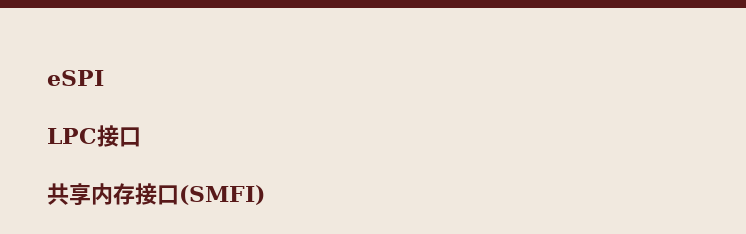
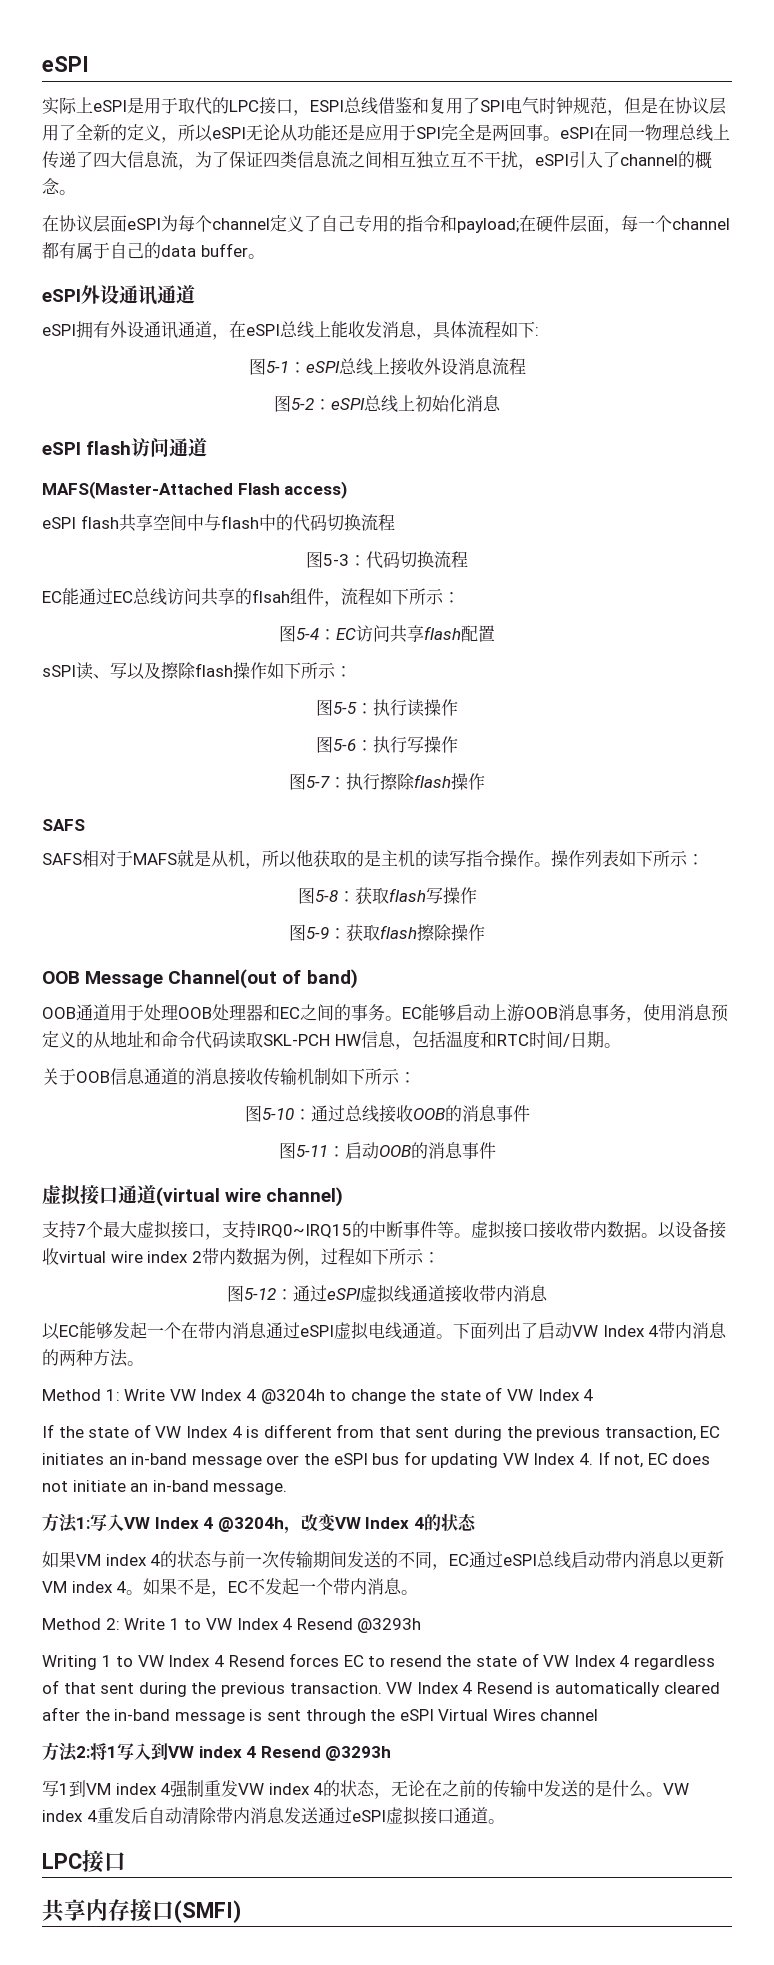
[47,70,104,86] eSPI -> [42,56,89,72] [42,97,726,116] [42,124,730,143] [42,151,712,170] [42,178,76,195] [42,215,730,234] [42,242,265,259] [42,285,195,305] [42,321,539,340] [248,358,526,376] [274,395,501,413] [42,438,208,457] [42,481,348,499] [42,514,395,532] [306,551,468,569] [42,588,460,607] [279,625,495,643] [42,662,352,680] [316,699,458,717] [316,736,458,753] [289,773,485,790] [42,819,85,831] [42,849,704,869] [297,887,477,904] [289,924,485,941] [42,969,358,989] [42,1004,728,1023] [42,1031,621,1050] [42,1068,416,1086] [244,1105,530,1123] [278,1142,496,1159] [42,1185,344,1207] [42,1220,726,1240] [42,1248,440,1267] [227,1284,548,1303] [42,1321,728,1340] [42,1349,144,1367] [42,1387,594,1404] [42,1424,721,1441] [42,1451,711,1468] [42,1480,288,1495] [42,1513,477,1534] [42,1551,725,1570] [42,1578,419,1597] [42,1618,422,1633] [42,1653,716,1670] [42,1680,720,1697] [42,1707,599,1724] [42,1742,392,1762] [42,1780,690,1799] [42,1806,505,1825] eSPI // 实际上eSPI是用于取代的LPC接口，ESPI总线借鉴和复用了SPI电气时钟规范，但是在协议层用了全新的定义，所以eSPI无论从功能还是应用于SPI完全是两回事。eSPI在同一物理总线上传递了四大信息流，为了保证四类信息流之间相互独立互不干扰，eSPI引入了channel的概念。 // 在协议层面eSPI为每个channel定义了自己专用的指令和payload;在硬件层面，每一个channel都有属于自己的data buffer。 // eSPI外设通讯通道 // eSPI拥有外设通讯通道，在eSPI总线上能收发消息，具体流程如下: // 图5-1：eSPI总线上接收外设消息流程 // 图5-2：eSPI总线上初始化消息 // eSPI flash访问通道 // MAFS(Master-Attached Flash access) // eSPI flash共享空间中与flash中的代码切换流程 // 图5-3：代码切换流程 // EC能通过EC总线访问共享的flsah组件，流程如下所示： // 图5-4：EC访问共享flash配置 // sSPI读、写以及擦除flash操作如下所示： // 图5-5：执行读操作 // 图5-6：执行写操作 // 图5-7：执行擦除flash操作 // SAFS // SAFS相对于MAFS就是从机，所以他获取的是主机的读写指令操作。操作列表如下所示： // 图5-8：获取flash写操作 // 图5-9：获取flash擦除操作 // OOB Message Channel(out of band) // OOB通道用于处理OOB处理器和EC之间的事务。EC能够启动上游OOB消息事务，使用消息预定义的从地址和命令代码读取SKL-PCH HW信息，包括温度和RTC时间/日期。 // 关于OOB信息通道的消息接收传输机制如下所示： // 图5-10：通过总线接收OOB的消息事件 // 图5-11：启动OOB的消息事件 // 虚拟接口通道(virtual wire channel) // 支持7个最大虚拟接口，支持IRQ0~IRQ15的中断事件等。虚拟接口接收带内数据。以设备接收virtual wire index 2带内数据为例，过程如下所示： // 图5-12：通过eSPI虚拟线通道接收带内消息 // 以EC能够发起一个在带内消息通过eSPI虚拟电线通道。下面列出了启动VW Index 4带内消息的两种方法。 // Method 1: Write VW Index 4 @3204h to change the state of VW Index 4 // If the state of VW Index 4 is different from that sent during the previous transaction, EC initiates an in-band message over the eSPI bus for updating VW Index 4. If not, EC does not initiate an in-band message. // 方法1:写入VW Index 4 @3204h，改变VW Index 4的状态 // 如果VM index 4的状态与前一次传输期间发送的不同，EC通过eSPI总线启动带内消息以更新VM index 4。如果不是，EC不发起一个带内消息。 // Method 2: Write 1 to VW Index 4 Resend @3293h // Writing 1 to VW Index 4 Resend forces EC to resend the state of VW Index 4 regardless of that sent during the previous transaction. VW Index 4 Resend is automatically cleared after the in-band message is sent through the eSPI Virtual Wires channel // 方法2:将1写入到VW index 4 Resend @3293h // 写1到VM index 4强制重发VW index 4的状态，无论在之前的传输中发送的是什么。VW index 4重发后自动清除带内消息发送通过eSPI虚拟接口通道。

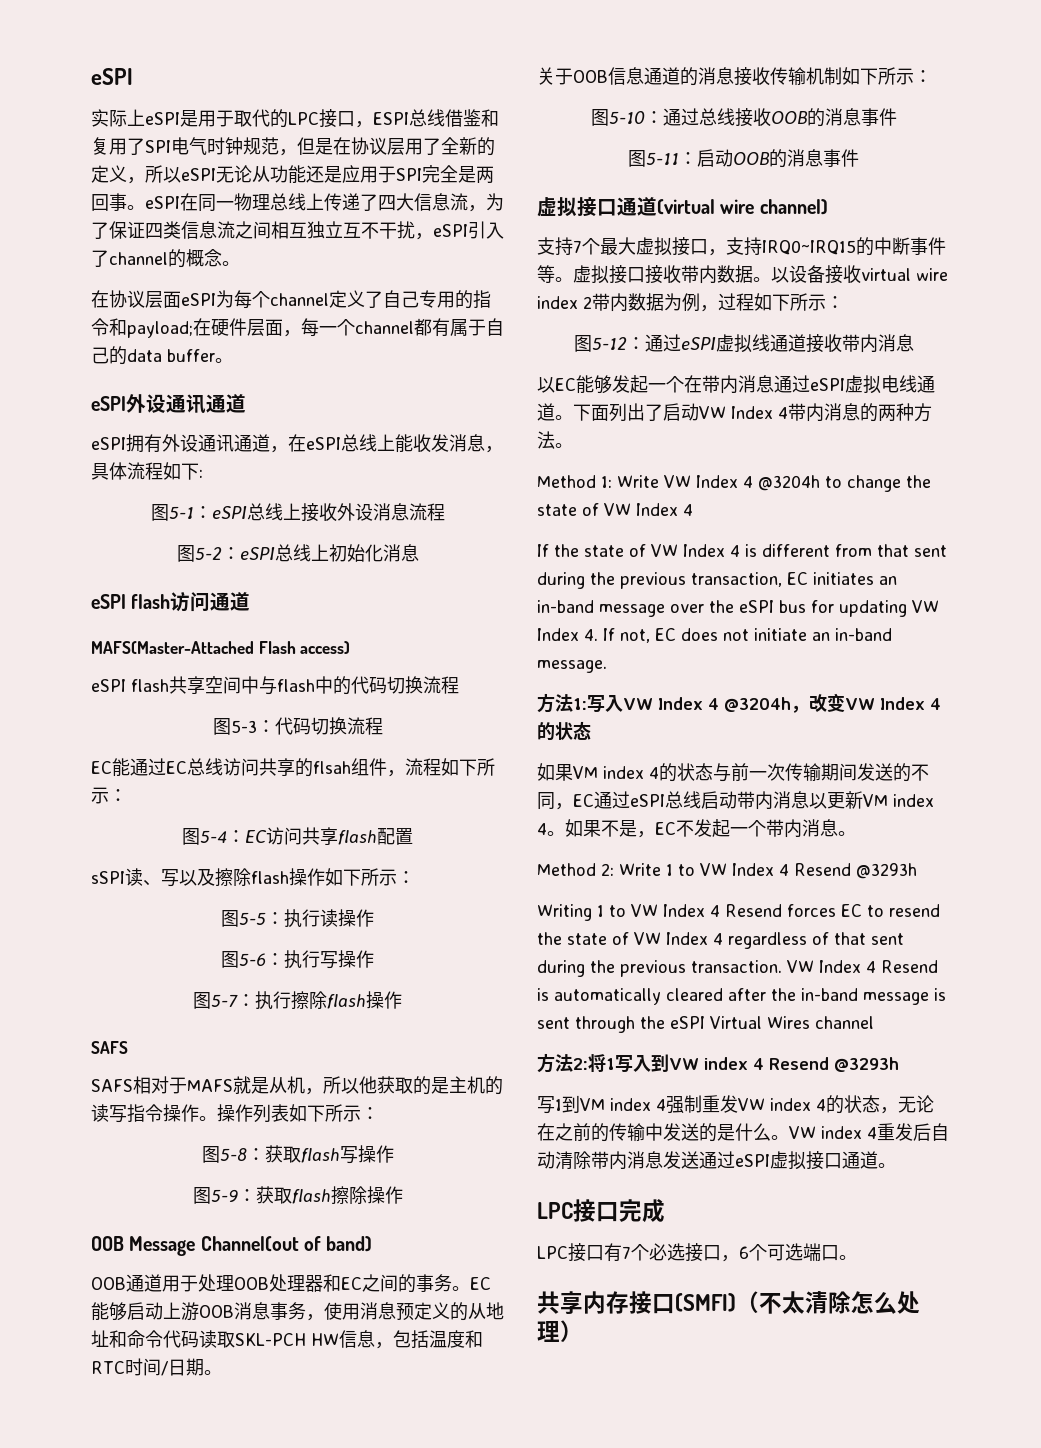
(126, 1862) none -> [619,1199,665,1223] [537,1243,857,1262] 完成 // LPC接口有7个必选接口，6个可选端口。
(241, 1911) none -> [736,1291,920,1314] [537,1320,583,1342] （不太清除怎么处理）

